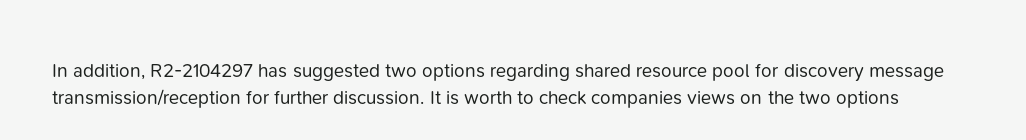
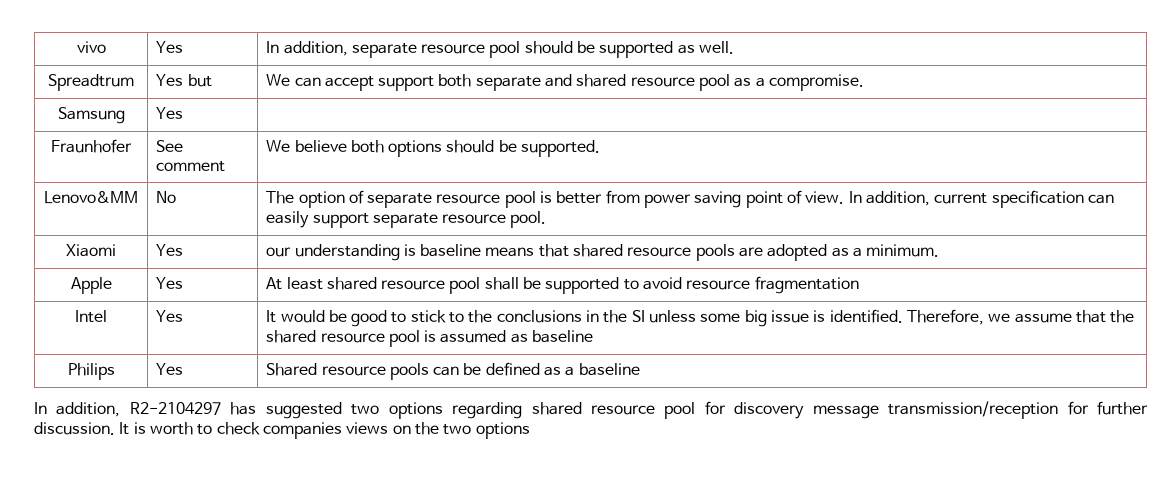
(52, 70) none -> [76,41,106,53] [156,41,184,53] [266,41,735,58] [48,74,134,91] [156,74,212,87] [266,74,865,91] [57,107,125,124] [156,107,184,119] [51,139,132,153] [156,140,184,152] [156,161,226,172] [266,140,601,157] [44,191,138,204] [156,191,177,203] [266,190,1114,208] [266,211,547,228] [66,244,116,257] [156,244,184,256] [266,244,940,261] [70,277,112,294] [156,277,184,289] [266,276,859,294] [75,310,107,323] [156,310,184,322] [266,309,1135,327] [266,330,594,347] [67,363,115,380] [156,363,184,375] [266,362,640,380] vivo | Yes | In addition, separate resource pool should be supported as well. // Spreadtrum | Yes but | We can accept support both separate and shared resource pool as a compromise. // Samsung | Yes | // Fraunhofer | See comment | We believe both options should be supported. // Lenovo&MM | No | The option of separate resource pool is better from power saving point of view. In addition, current specification can easily support separate resource pool. // Xiaomi | Yes | our understanding is baseline means that shared resource pools are adopted as a minimum. // Apple | Yes | At least shared resource pool shall be supported to avoid resource fragmentation // Intel | Yes | It would be good to stick to the conclusions in the SI unless some big issue is identified. Therefore, we assume that the shared resource pool is assumed as baseline // Philips | Yes | Shared resource pools can be defined as a baseline //

